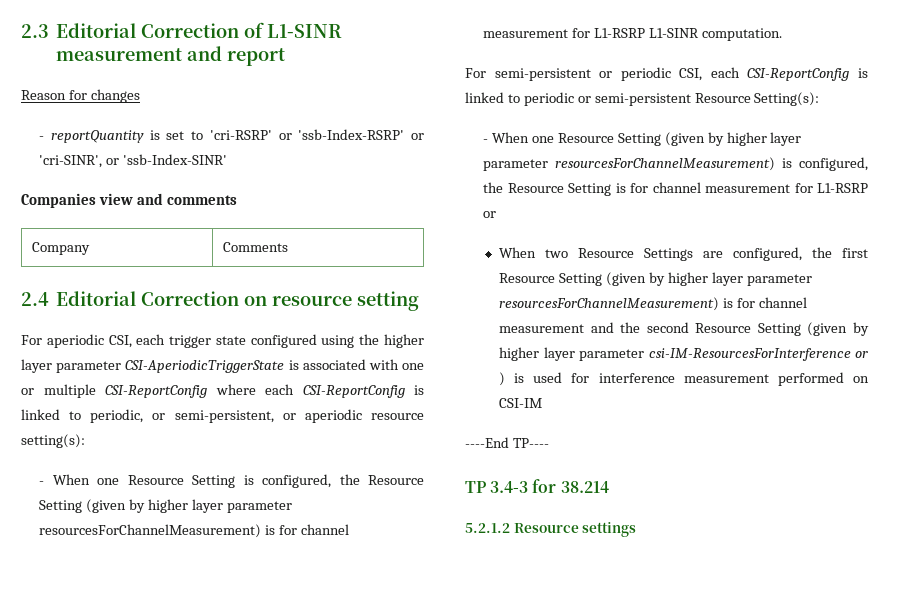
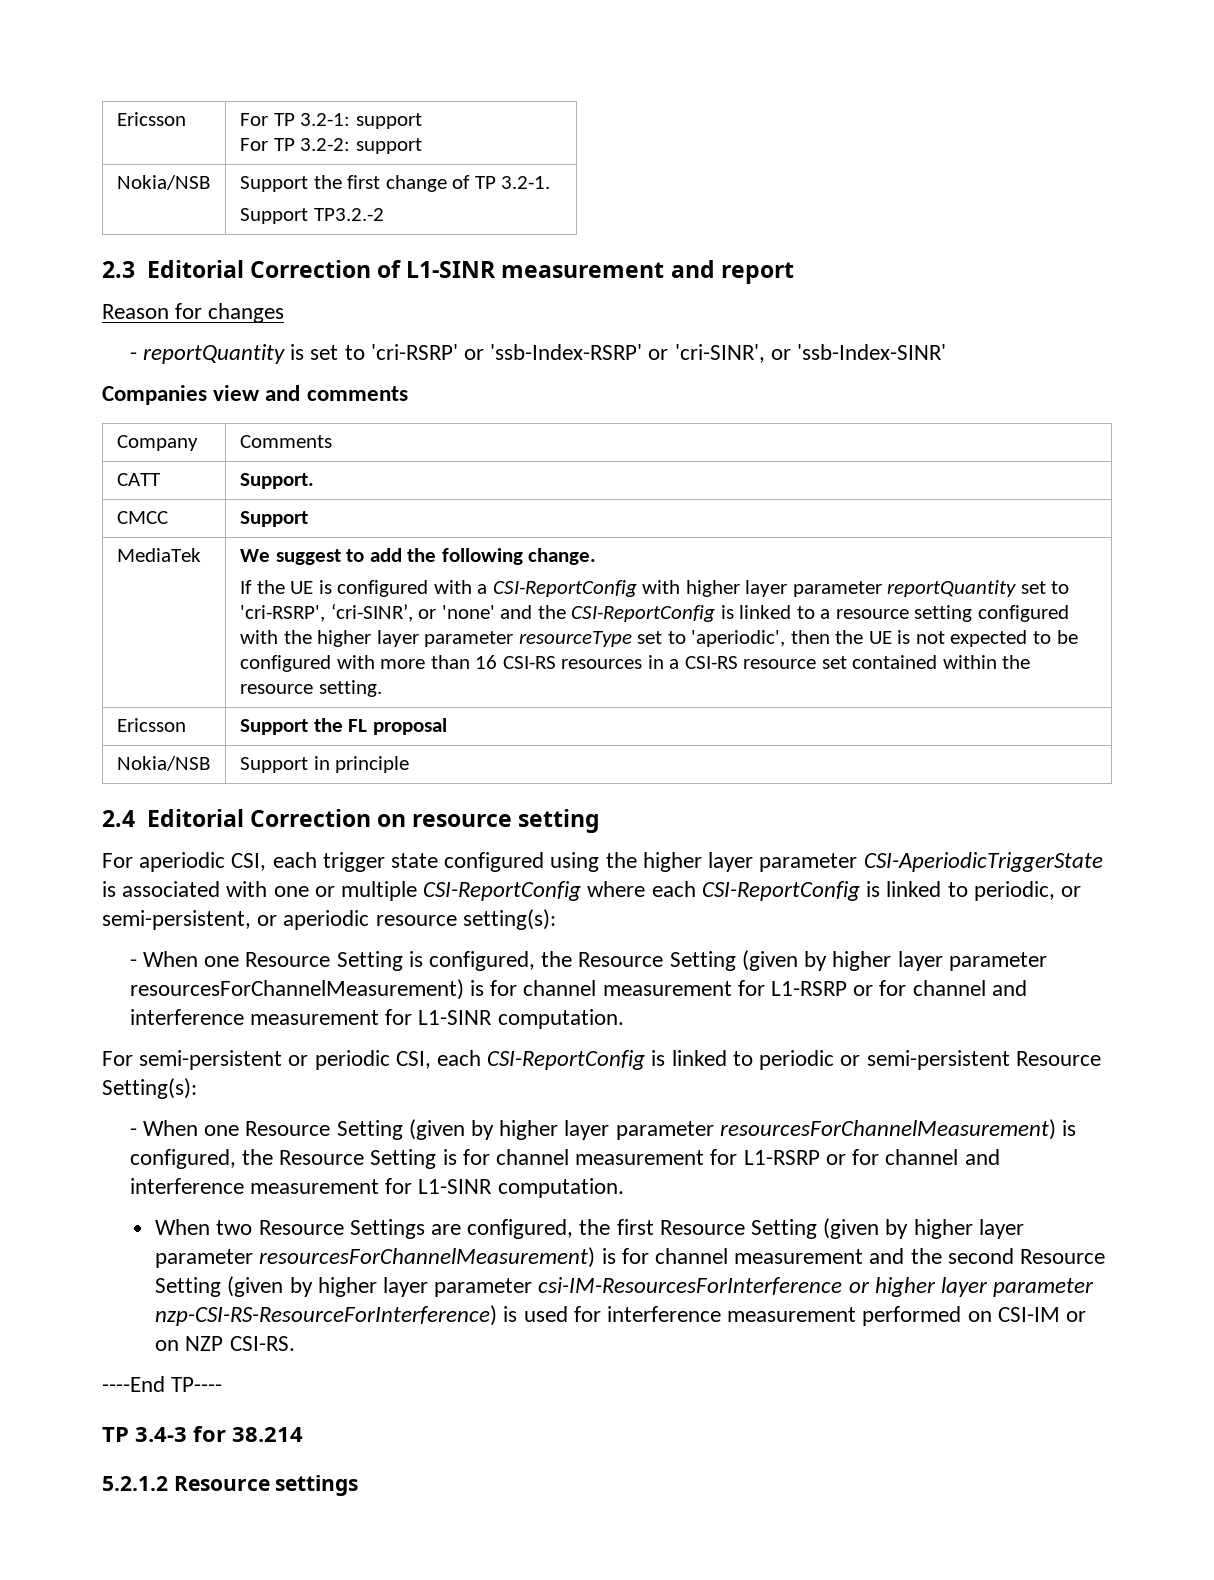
(21, 31) none -> [116,112,186,126] [239,113,422,129] [239,138,422,154] [116,175,210,190] [239,175,551,192] [239,208,384,224] Ericsson | For TP 3.2-1: support // For TP 3.2-2: support // Nokia/NSB | Support the first change of TP 3.2-1. // Support TP3.2.-2 //
(289, 247) none -> [116,473,160,486] [239,473,314,489] [116,511,168,524] [239,511,308,527] [116,548,201,562] [239,548,597,565] [239,580,1070,597] [239,603,1069,622] [239,630,1078,647] [239,655,1031,672] [239,680,382,697] [116,718,186,732] [239,718,447,735] [116,756,210,771] [239,756,410,773] // CATT | Support. // CMCC | Support // MediaTek | We suggest to add the following change. // If the UE is configured with a CSI-ReportConfig with higher layer parameter reportQuantity set to 'cri-RSRP', ‘cri-SINR’, or 'none' and the CSI-ReportConfig is linked to a resource setting configured with the higher layer parameter resourceType set to 'aperiodic', then the UE is not expected to be configured with more than 16 CSI-RS resources in a CSI-RS resource set contained within the resource setting. // Ericsson | Support the FL proposal // Nokia/NSB | Support in principle
(645, 33) none -> [853,980,1027,996] [129,1009,413,1025] or for channel and interference measurement for
(497, 214) none -> [852,1149,1000,1165] [129,1178,624,1198] for channel and interference measurement for L1-SINR computation.
[499,372,506,386] ) -> [874,1277,1095,1297] [155,1305,498,1326] higher layer parameter nzp-CSI-RS-ResourceForInterference)
(543, 403) none -> [1065,1311,1086,1322] [155,1336,295,1351] or on NZP CSI-RS.

